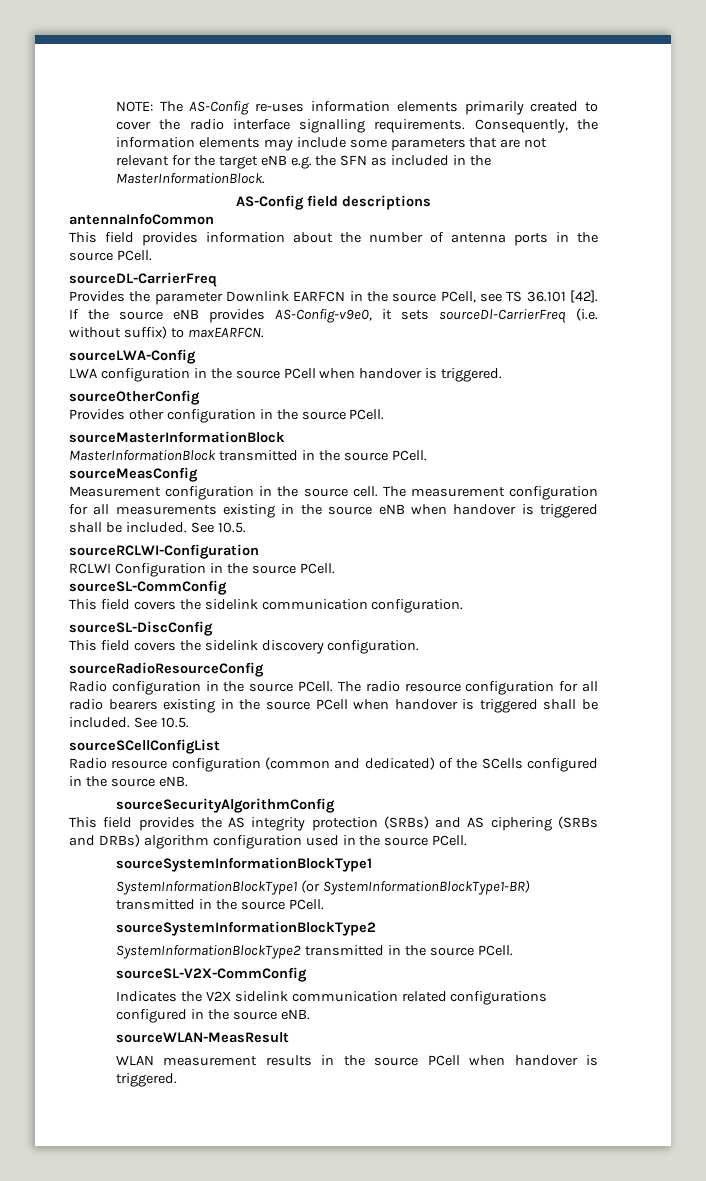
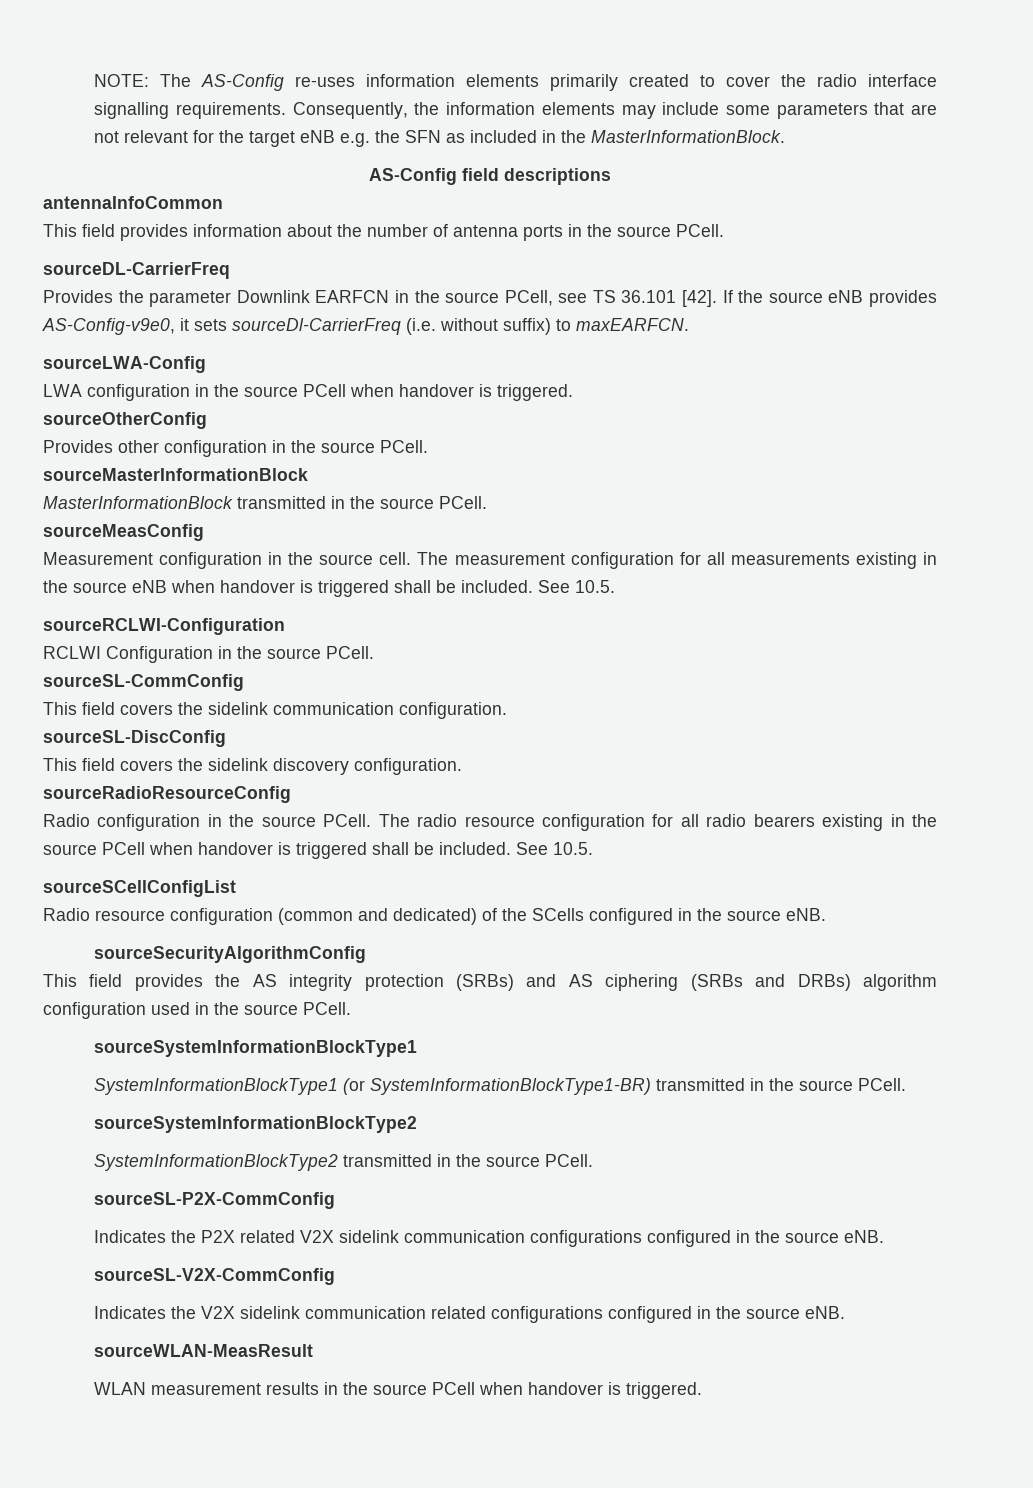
(513, 950) none -> [94,1192,336,1209] [94,1230,885,1247] // sourceSL-P2X-CommConfig // Indicates the P2X related V2X sidelink communication configurations configured in the source eNB.

